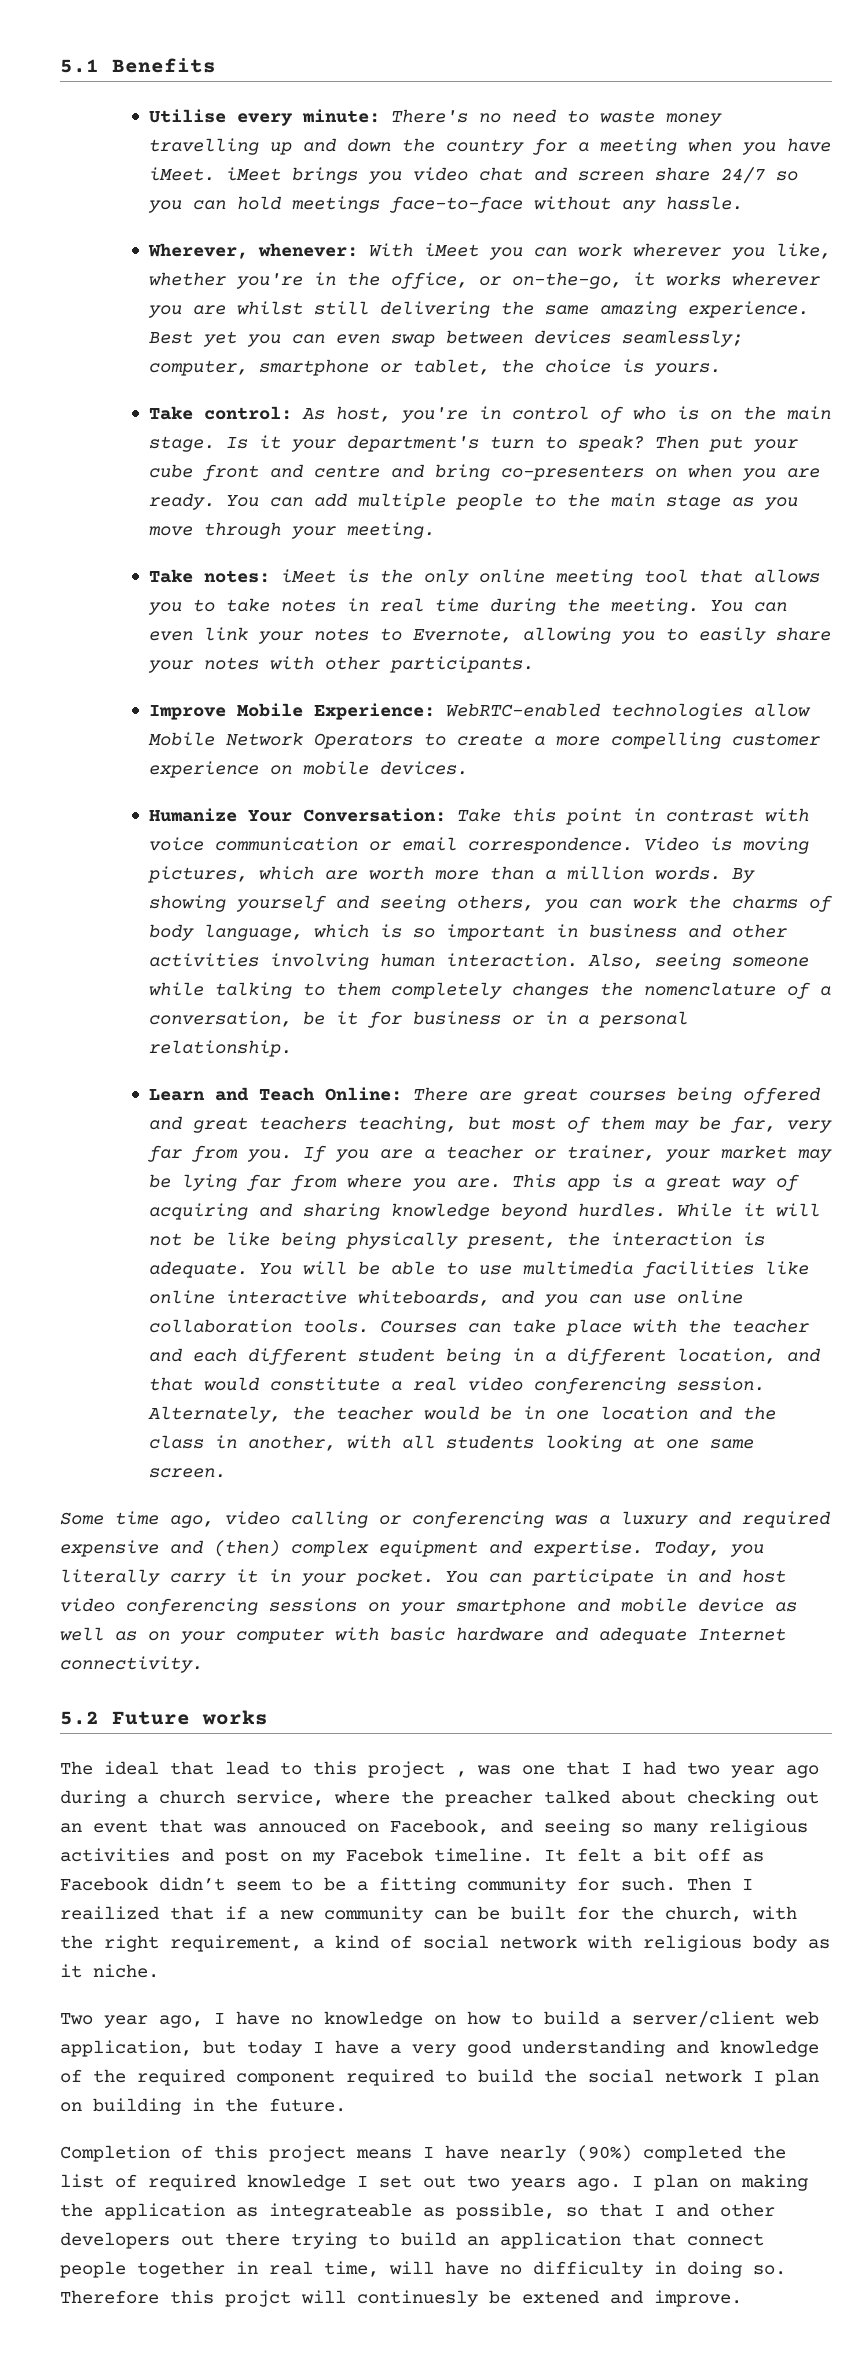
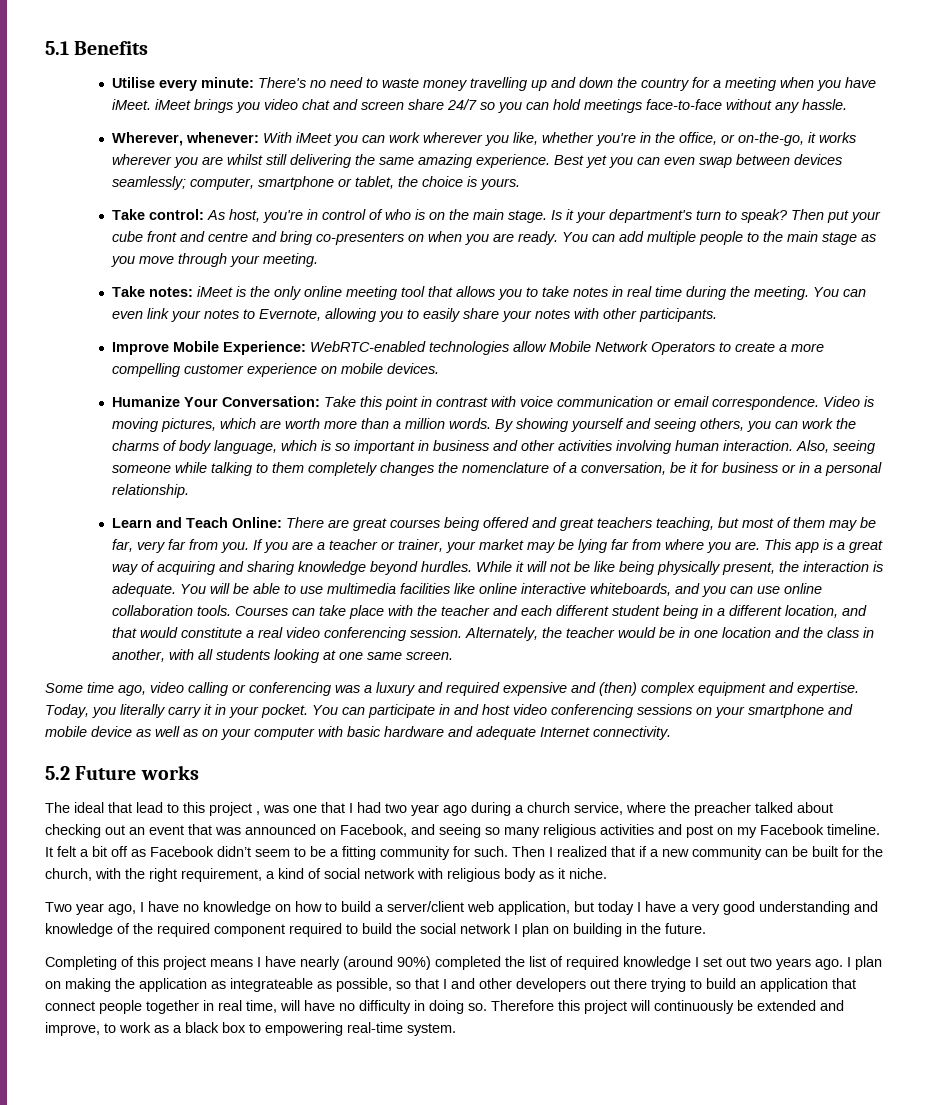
[258,1819,346,1833] annouced -> [245,824,316,835] announced
[346,1848,423,1862] Facebok -> [760,824,824,835] Facebook
[60,1906,159,1920] reailized -> [557,846,607,857] realized
[60,2145,170,2162] Completion -> [45,956,117,970] Completing
[577,2145,632,2162] (90%) -> [343,956,431,970] (around 90%)
[225,2290,742,2307] projct will continuesly be extened and improve. -> [584,1000,844,1014] [45,1022,456,1036] project will continuously be extended and improve, to work as a black box to empowering real-time system.

